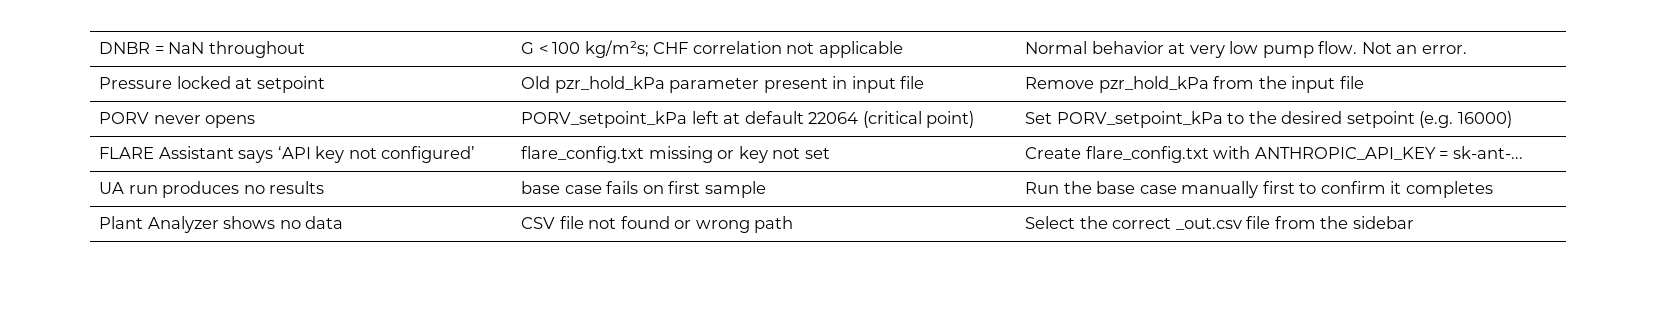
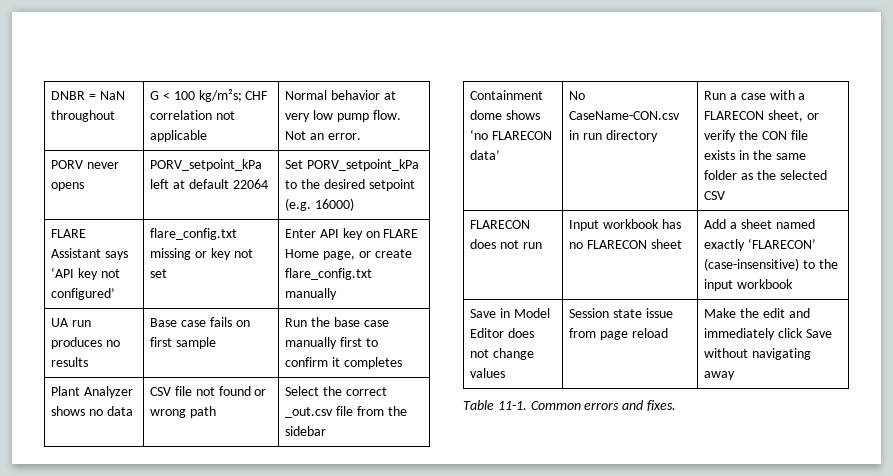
[99,76,325,93] [521,76,925,93] [1025,76,1364,93] // Pressure locked at setpoint | Old pzr_hold_kPa parameter present in input file | Remove pzr_hold_kPa from the input file -> (361, 136) none
[862,111,975,128] (critical point) -> (268, 184) none
[1025,146,1523,163] Create flare_config.txt with ANTHROPIC_API_KEY = sk-ant-... -> [285,228,419,240] [285,249,412,260] [285,268,373,280] [285,288,338,300] Enter API key on FLARE Home page, or create flare_config.txt manually
[521,181,561,194] base -> [150,318,178,327] Base
(1414, 222) none -> [470,90,544,100] [470,110,540,120] [470,129,552,140] [470,150,501,160] [569,91,586,100] [569,111,681,120] [569,130,658,142] [704,90,806,100] [704,110,819,122] [704,130,808,142] [704,150,806,160] [704,170,827,180] [704,191,726,200] [470,220,531,229] [470,239,542,249] [569,219,681,231] [569,239,682,249] [704,219,815,229] [704,238,816,251] [704,258,838,271] [704,279,793,291] [470,308,550,318] [470,328,534,338] [470,348,534,360] [470,368,506,378] [569,308,673,318] [569,328,668,340] [704,308,810,318] [704,328,832,340] [704,348,811,360] [704,371,736,380] [463,400,676,411] // Containment dome shows ‘no FLARECON data’ | No CaseName-CON.csv in run directory | Run a case with a FLARECON sheet, or verify the CON file exists in the same folder as the selected CSV // FLARECON does not run | Input workbook has no FLARECON sheet | Add a sheet named exactly ‘FLARECON’ (case-insensitive) to the input workbook // Save in Model Editor does not change values | Session state issue from page reload | Make the edit and immediately click Save without navigating away // Table 11-1. Common errors and fixes.

